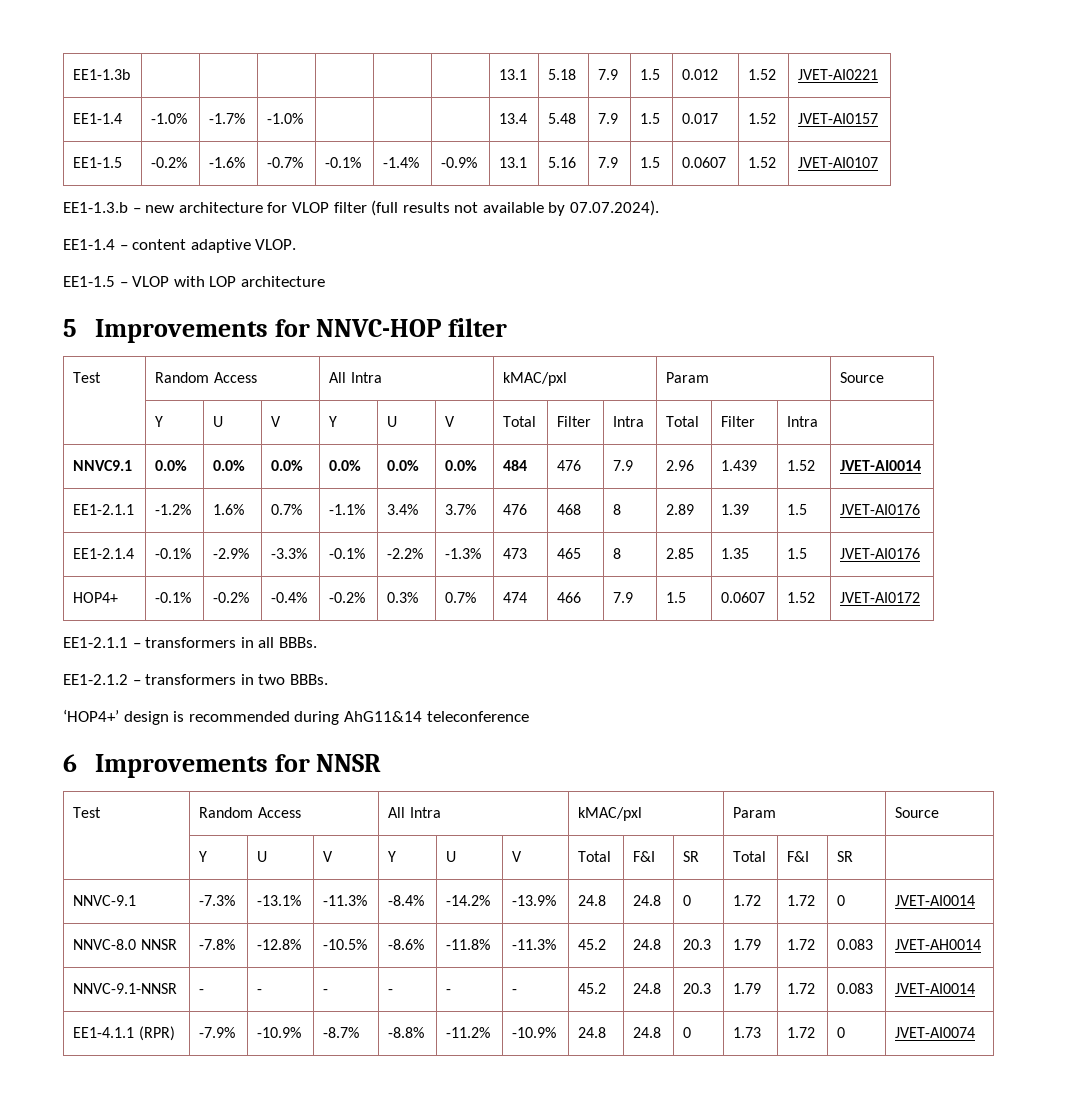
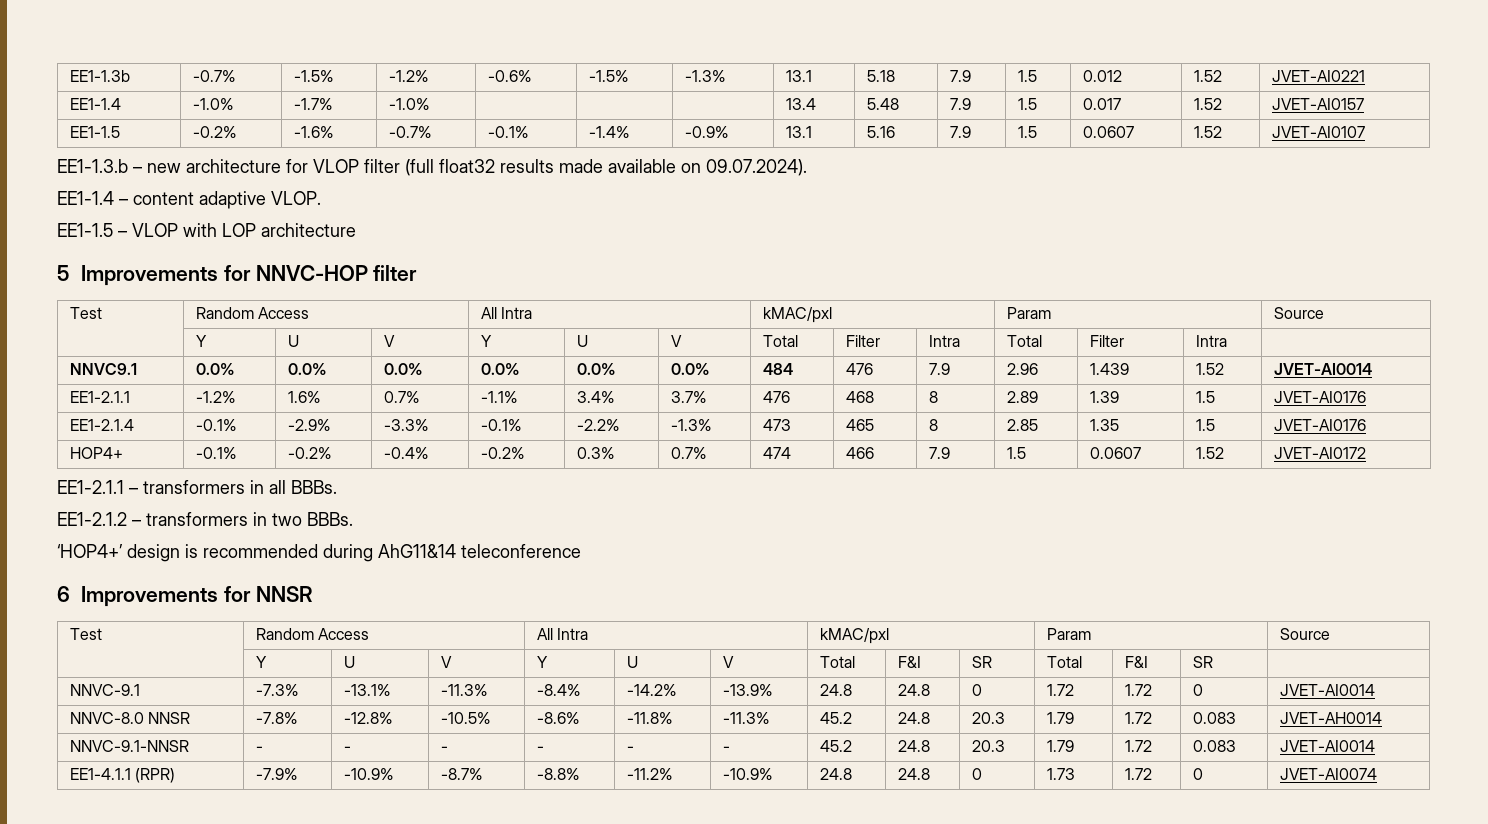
(131, 74) | | | | | -> [192,70,236,82] [293,70,334,82] [388,70,429,82] [487,70,532,82] [588,70,629,82] [684,70,726,82] -0.7% | -1.5% | -1.2% | -0.6% | -1.5% | -1.3%
[402,200,660,216] results not available by 07.07.2024). -> [439,159,807,176] float32 results made available on 09.07.2024).

